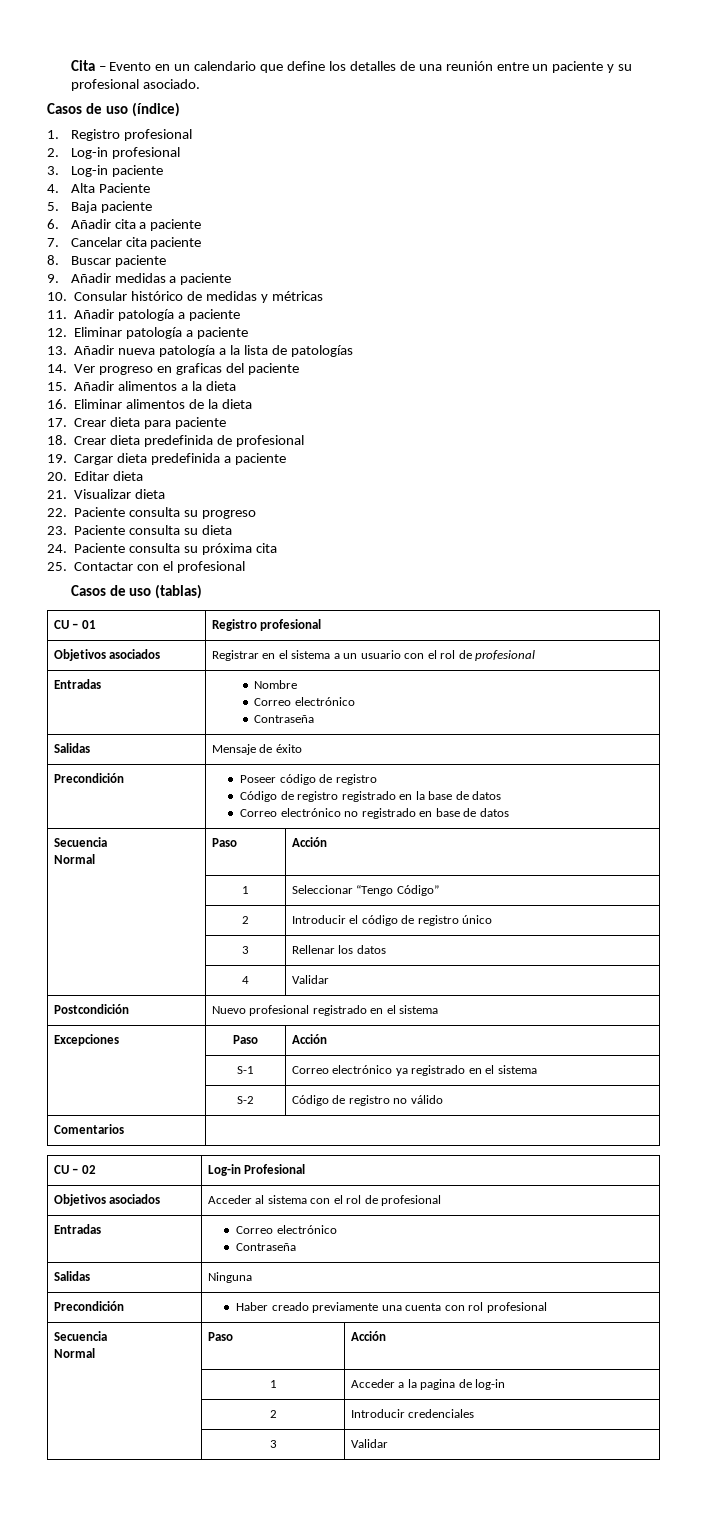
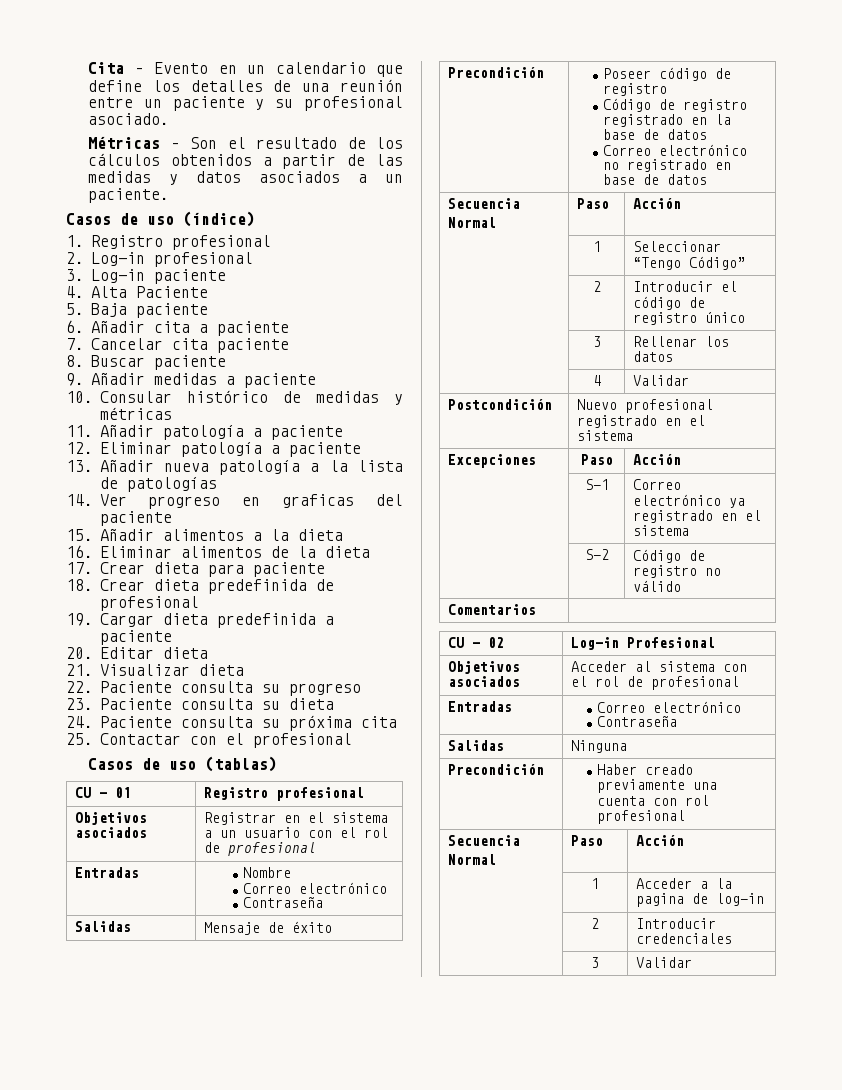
(200, 84) none -> [88,136,404,149] [88,153,403,169] [88,171,403,185] [88,188,170,203] // Métricas – Son el resultado de los cálculos obtenidos a partir de las medidas y datos asociados a un paciente.

